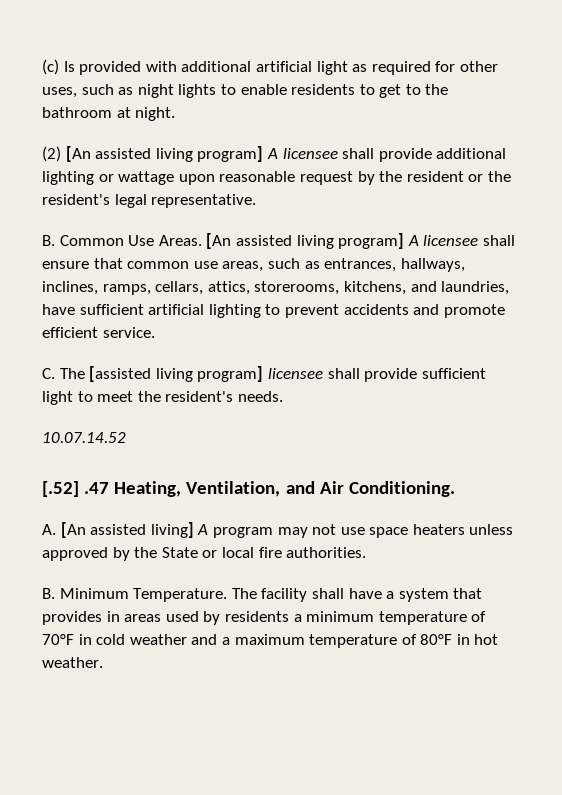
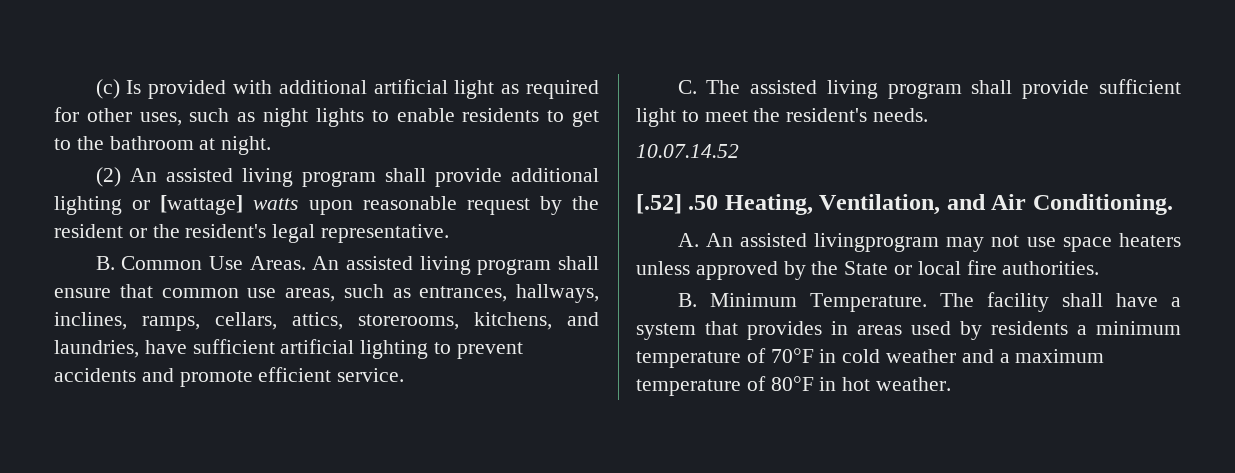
[65,146,338,162] [An assisted living program] A licensee -> [129,168,376,187] An assisted living program
[118,171,175,185] wattage -> [160,195,299,215] [wattage] watts
[206,233,479,249] [An assisted living program] A licensee -> [312,256,552,275] An assisted living program
[89,366,323,382] [assisted living program] licensee -> [750,80,962,99] assisted living program
[84,482,110,494] .47 -> [688,195,719,210] .50
[60,522,273,538] [An assisted living] A program -> [705,233,940,252] An assisted livingprogram

